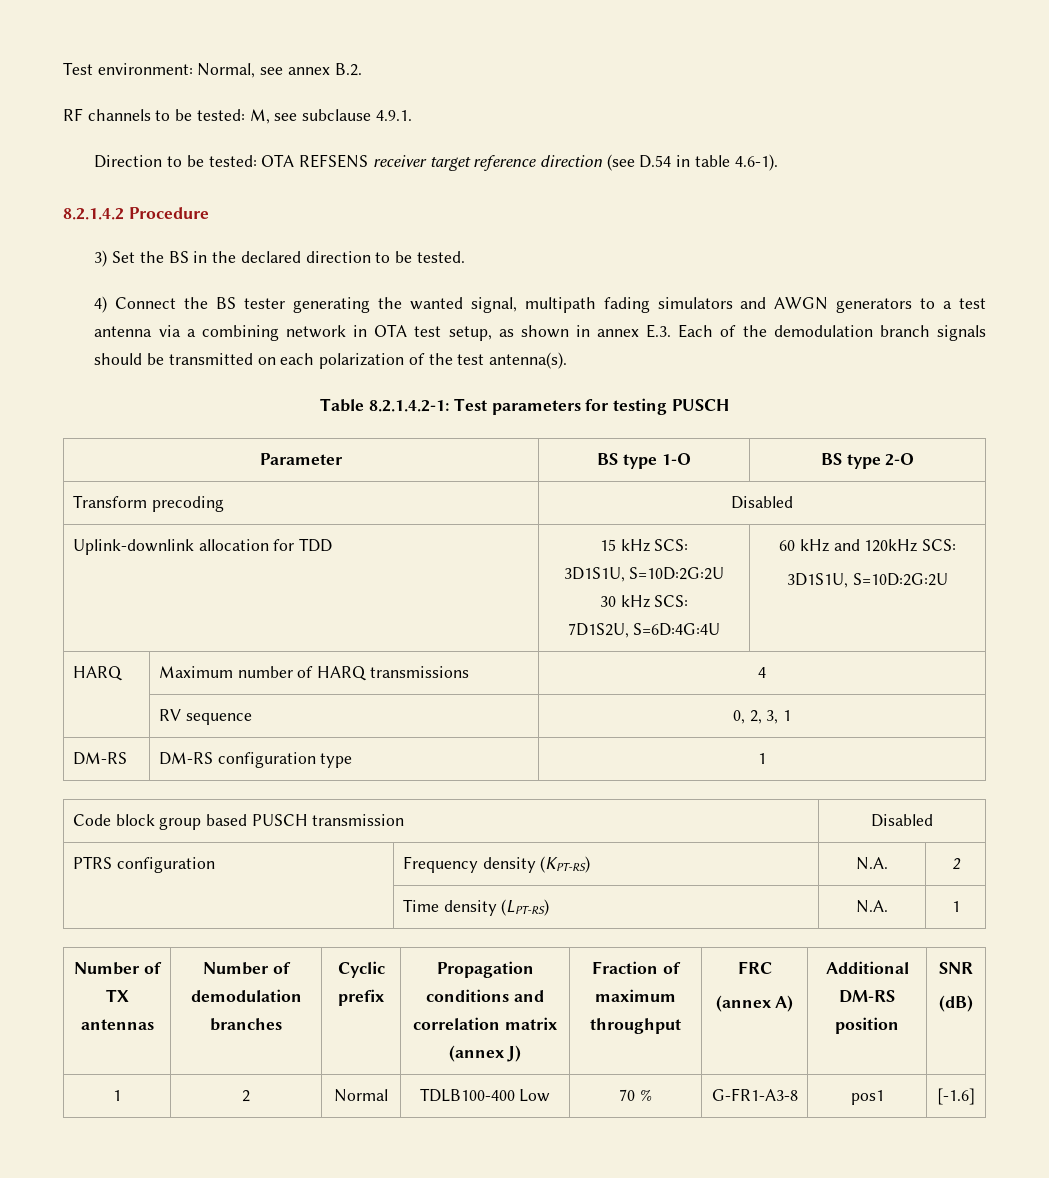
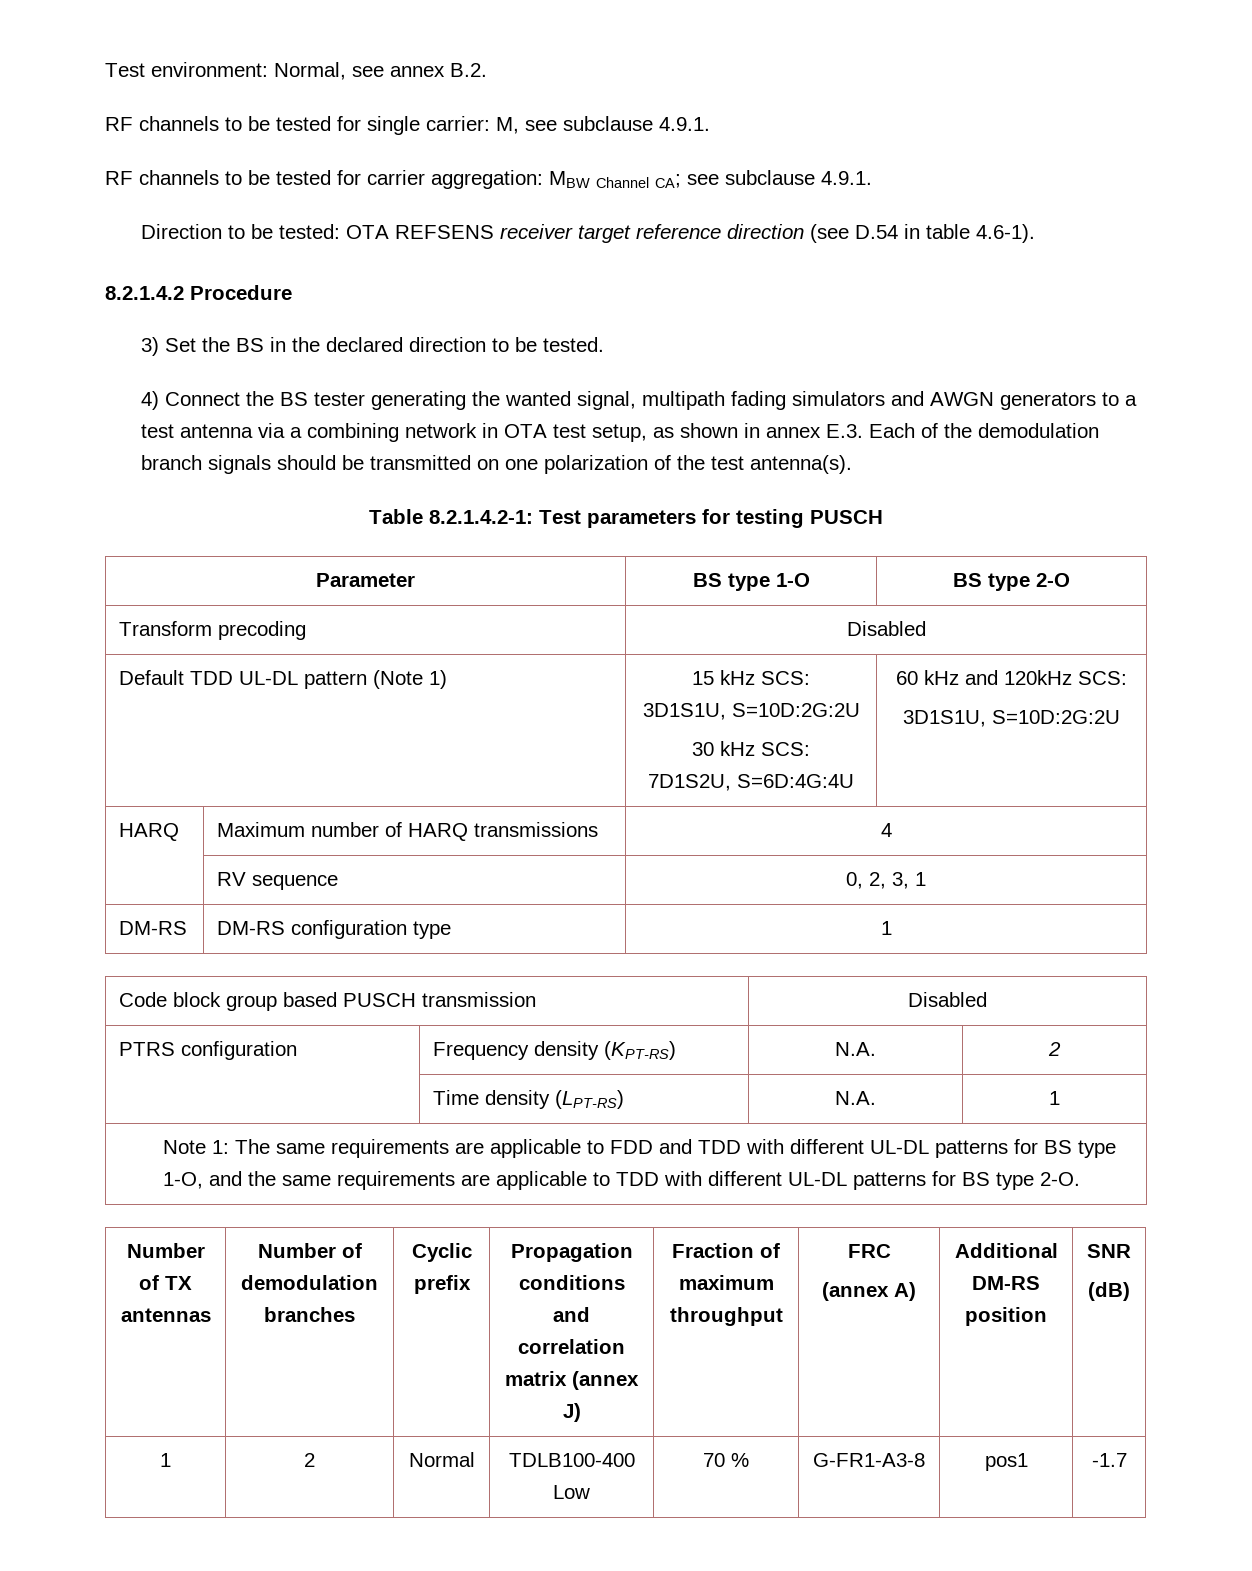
[196,109,245,121] tested: -> [276,116,490,135] tested for single carrier:
(412, 115) none -> [105,170,872,189] // RF channels to be tested for carrier aggregation: MBW Channel CA; see subclause 4.9.1.
[280,353,315,365] each -> [505,459,539,470] one
[72,538,333,555] Uplink-downlink allocation for TDD -> [119,670,448,689] Default TDD UL-DL pattern (Note 1)
(960, 906) none -> [162,1139,1116,1158] [162,1171,1080,1190] // Note 1: The same requirements are applicable to FDD and TDD with different UL-DL patterns for BS type 1-O, and the same requirements are applicable to TDD with different UL-DL patterns for BS type 2-O.
[937,1088,975,1105] [-1.6] -> [1091,1453,1127,1467] -1.7

